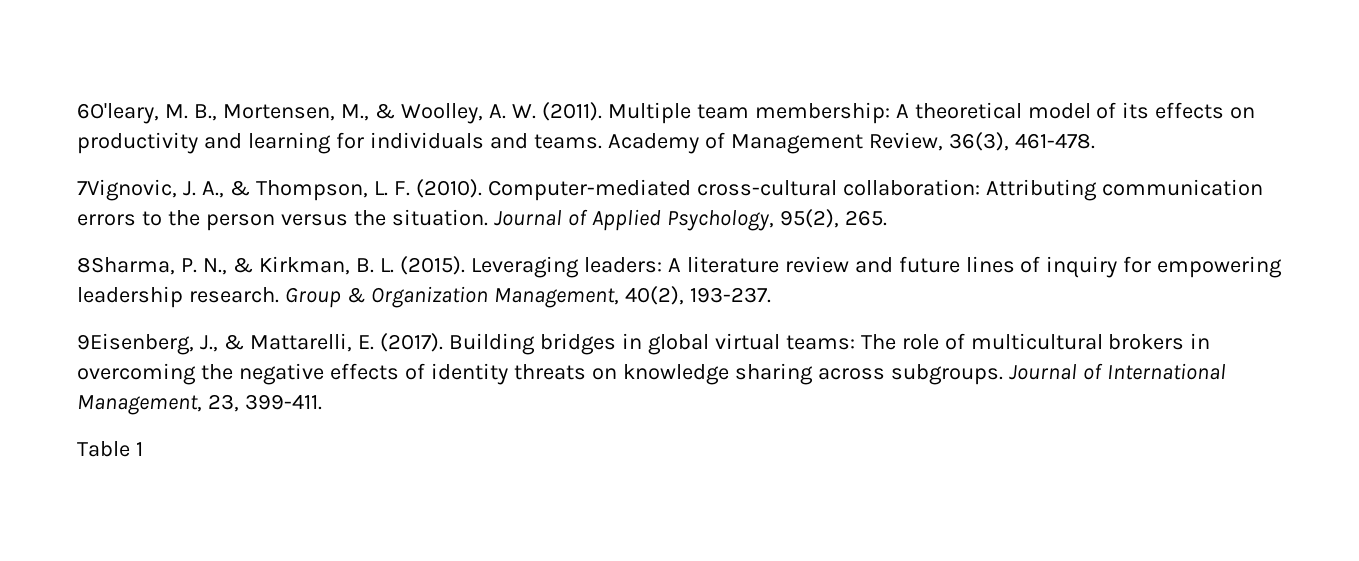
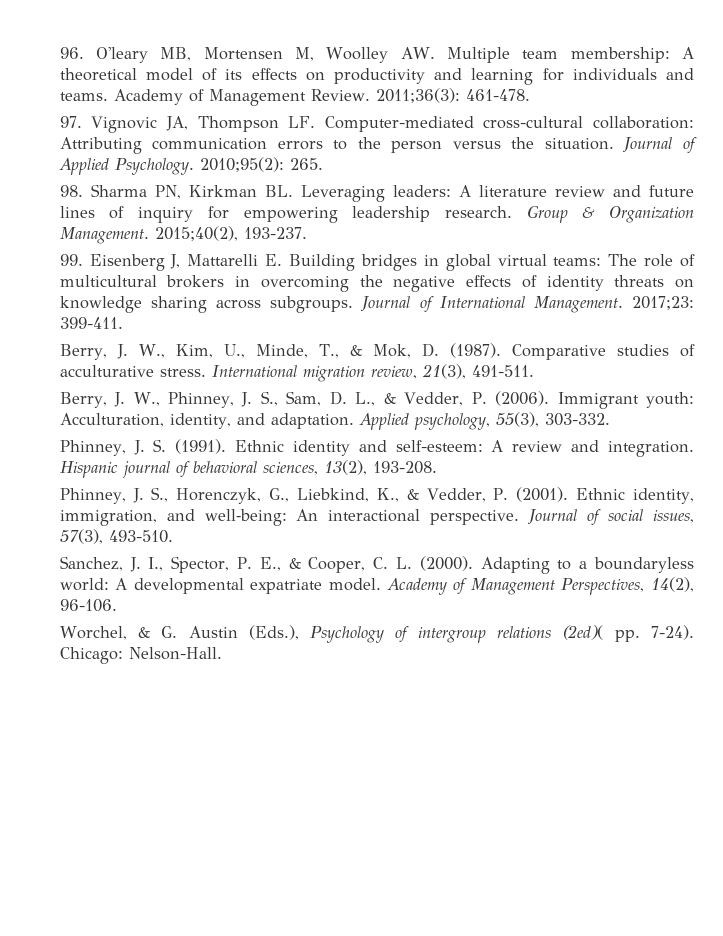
[77,102,602,124] 6O'leary, M. B., Mortensen, M., & Woolley, A. W. (2011). -> [59,47,435,63] 96. O'leary MB, Mortensen M, Woolley AW.
[868,132,1009,151] Review, 36(3), -> [310,88,460,103] Review. 2011;36(3):
[77,179,483,201] 7Vignovic, J. A., & Thompson, L. F. (2010). -> [59,116,316,133] 97. Vignovic JA, Thompson LF.
[666,209,839,231] Psychology, 95(2), -> [114,157,284,175] Psychology. 2010;95(2):
[77,256,466,275] 8Sharma, P. N., & Kirkman, B. L. (2015). -> [59,184,293,199] 98. Sharma PN, Kirkman BL.
[494,286,685,308] Management, 40(2), -> [59,226,238,244] Management. 2015;40(2),
[77,333,444,355] 9Eisenberg, J., & Mattarelli, E. (2017). -> [59,254,283,271] 99. Eisenberg J, Mattarelli E.
[77,394,240,415] Management, 23, -> [533,296,694,313] Management. 2017;23:
[77,441,144,457] Table 1 -> [59,343,695,360] [59,364,534,382] [59,391,694,409] [59,412,610,430] [59,439,694,457] [59,460,437,478] [59,487,695,504] [59,509,694,526] [59,529,173,544] [59,556,694,574] [59,577,694,595] [59,599,117,612] [59,625,694,643] [59,647,222,664] Berry, J. W., Kim, U., Minde, T., & Mok, D. (1987). Comparative studies of acculturative stress. International migration review, 21(3), 491-511. // Berry, J. W., Phinney, J. S., Sam, D. L., & Vedder, P. (2006). Immigrant youth: Acculturation, identity, and adaptation. Applied psychology, 55(3), 303-332. // Phinney, J. S. (1991). Ethnic identity and self-esteem: A review and integration. Hispanic journal of behavioral sciences, 13(2), 193-208. // Phinney, J. S., Horenczyk, G., Liebkind, K., & Vedder, P. (2001). Ethnic identity, immigration, and well‐being: An interactional perspective. Journal of social issues, 57(3), 493-510. // Sanchez, J. I., Spector, P. E., & Cooper, C. L. (2000). Adapting to a boundaryless world: A developmental expatriate model. Academy of Management Perspectives, 14(2), 96-106. // Worchel, & G. Austin (Eds.), Psychology of intergroup relations (2ed)( pp. 7-24). Chicago: Nelson-Hall.

